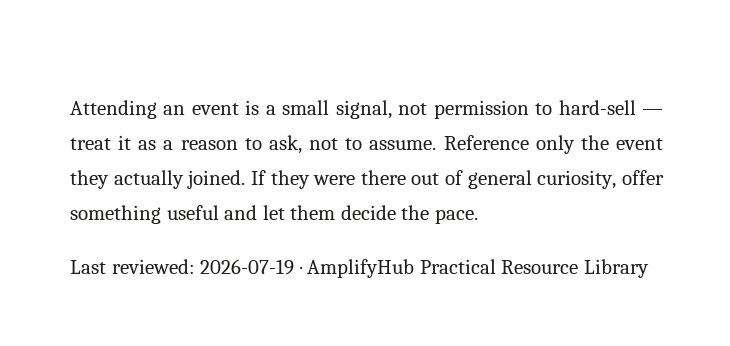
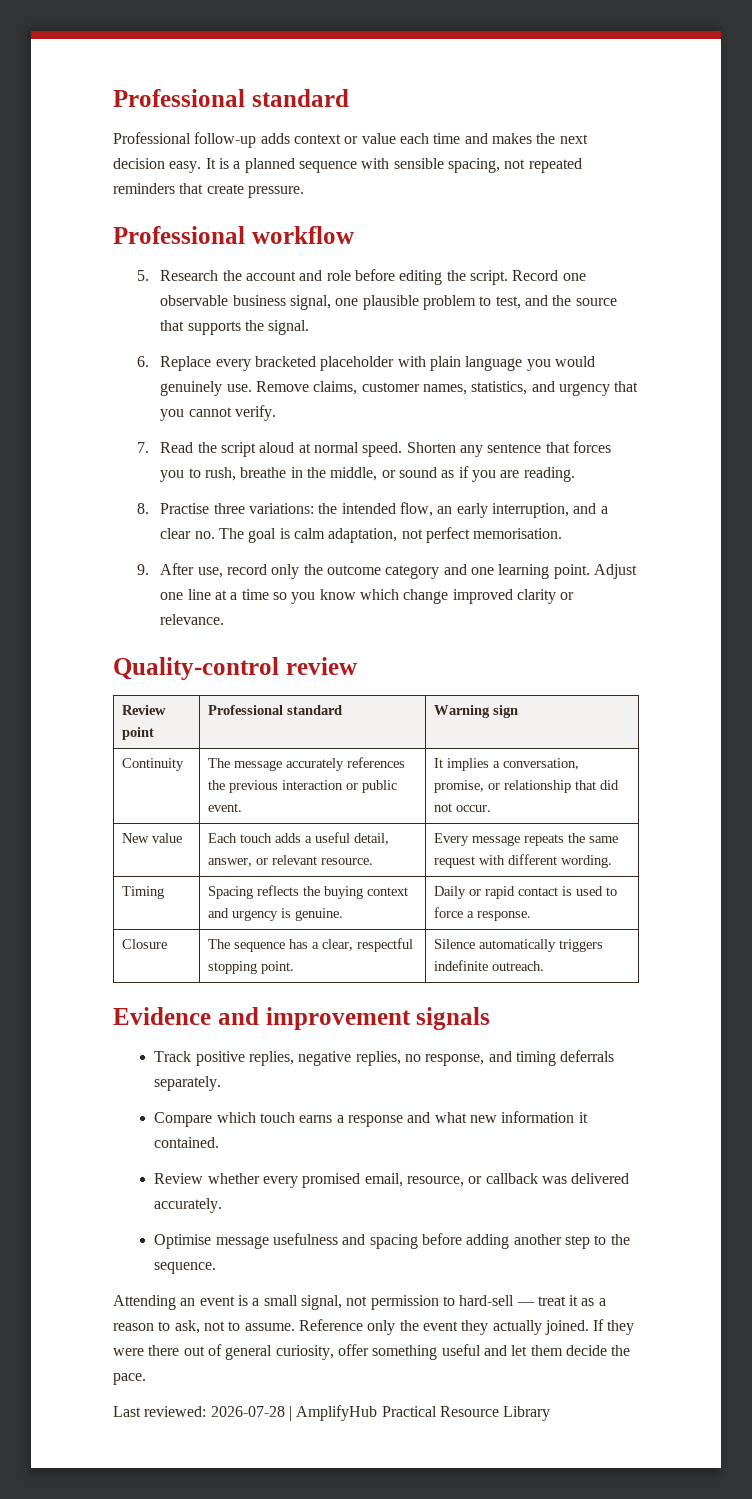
(70, 109) none -> [113,89,349,107] [113,132,588,148] [113,158,582,173] [113,183,304,198] [113,226,354,244] [136,269,586,285] [160,295,617,310] [160,320,310,335] [136,356,596,371] [160,381,639,396] [160,405,277,421] [136,441,611,457] [160,466,575,482] [136,502,608,518] [160,527,563,543] [136,563,637,579] [160,589,575,604] [160,614,225,625] [113,657,357,680] [122,705,167,715] [122,727,155,740] [208,705,343,715] [434,705,519,718] [122,758,185,771] [208,757,406,771] [208,780,398,793] [208,803,243,812] [434,758,580,771] [434,780,620,793] [434,803,492,812] [122,833,183,843] [208,832,390,845] [208,855,374,867] [434,833,619,846] [434,854,613,868] [122,886,165,899] [208,885,409,899] [208,908,344,921] [434,886,618,899] [434,907,532,921] [122,939,168,949] [208,938,414,952] [208,961,295,974] [434,939,604,952] [434,960,545,971] [113,1007,491,1030] [154,1050,615,1066] [154,1076,222,1091] [154,1111,588,1127] [154,1137,220,1148] [154,1173,630,1188] [154,1198,223,1213] [154,1233,630,1249] [154,1262,217,1274] Professional standard // Professional follow-up adds context or value each time and makes the next decision easy. It is a planned sequence with sensible spacing, not repeated reminders that create pressure. // Professional workflow // 5. Research the account and role before editing the script. Record one observable business signal, one plausible problem to test, and the source that supports the signal. // 6. Replace every bracketed placeholder with plain language you would genuinely use. Remove claims, customer names, statistics, and urgency that you cannot verify. // 7. Read the script aloud at normal speed. Shorten any sentence that forces you to rush, breathe in the middle, or sound as if you are reading. // 8. Practise three variations: the intended flow, an early interruption, and a clear no. The goal is calm adaptation, not perfect memorisation. // 9. After use, record only the outcome category and one learning point. Adjust one line at a time so you know which change improved clarity or relevance. // Quality-control review // Review point | Professional standard | Warning sign // Continuity | The message accurately references the previous interaction or public event. | It implies a conversation, promise, or relationship that did not occur. // New value | Each touch adds a useful detail, answer, or relevant resource. | Every message repeats the same request with different wording. // Timing | Spacing reflects the buying context and urgency is genuine. | Daily or rapid contact is used to force a response. // Closure | The sequence has a clear, respectful stopping point. | Silence automatically triggers indefinite outreach. // Evidence and improvement signals // Track positive replies, negative replies, no response, and timing deferrals separately. // Compare which touch earns a response and what new information it contained. // Review whether every promised email, resource, or callback was delivered accurately. // Optimise message usefulness and spacing before adding another step to the sequence. //
[200,259,303,275] 2026-07-19 · -> [210,1406,292,1421] 2026-07-28 |

